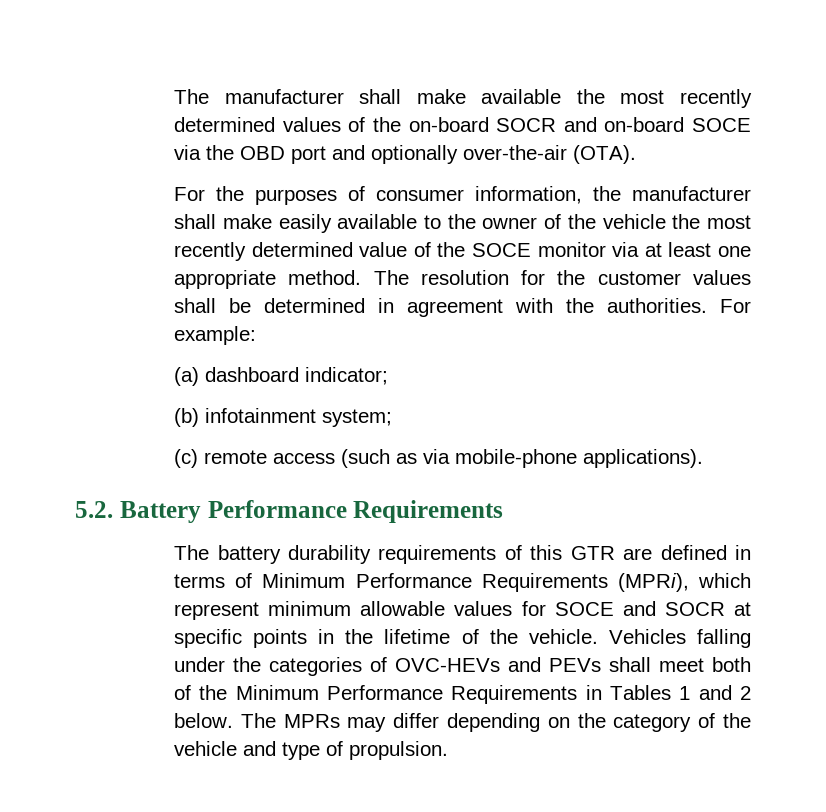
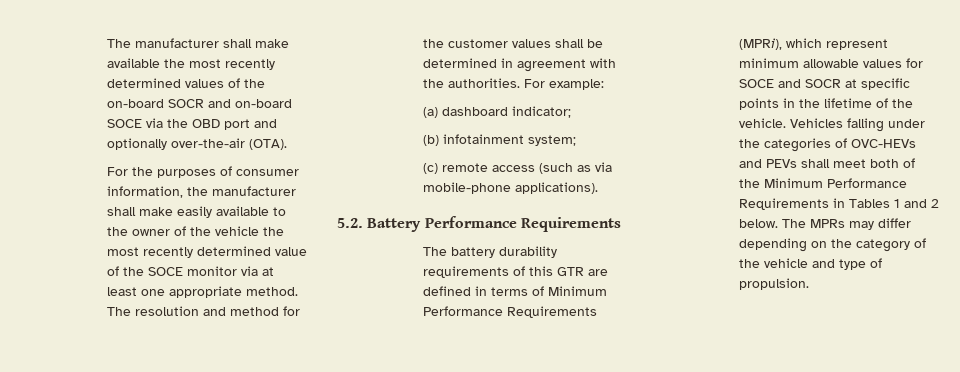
(509, 277) none -> [202,307,279,316] and method

